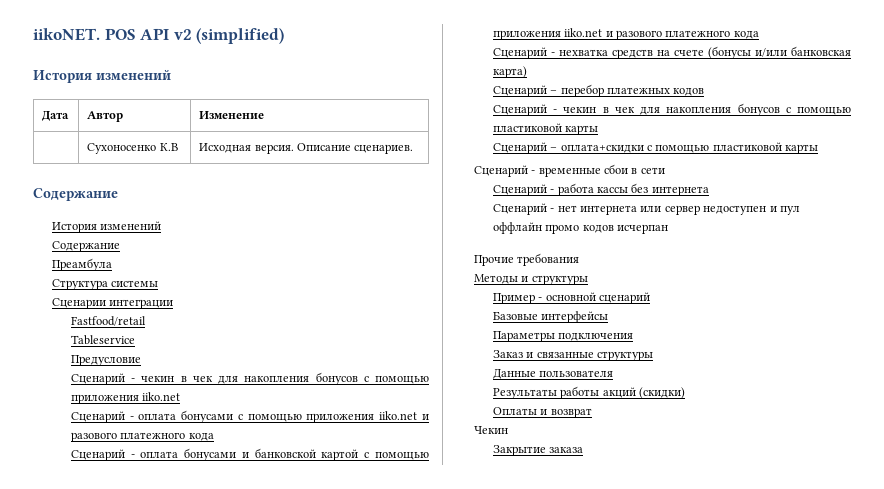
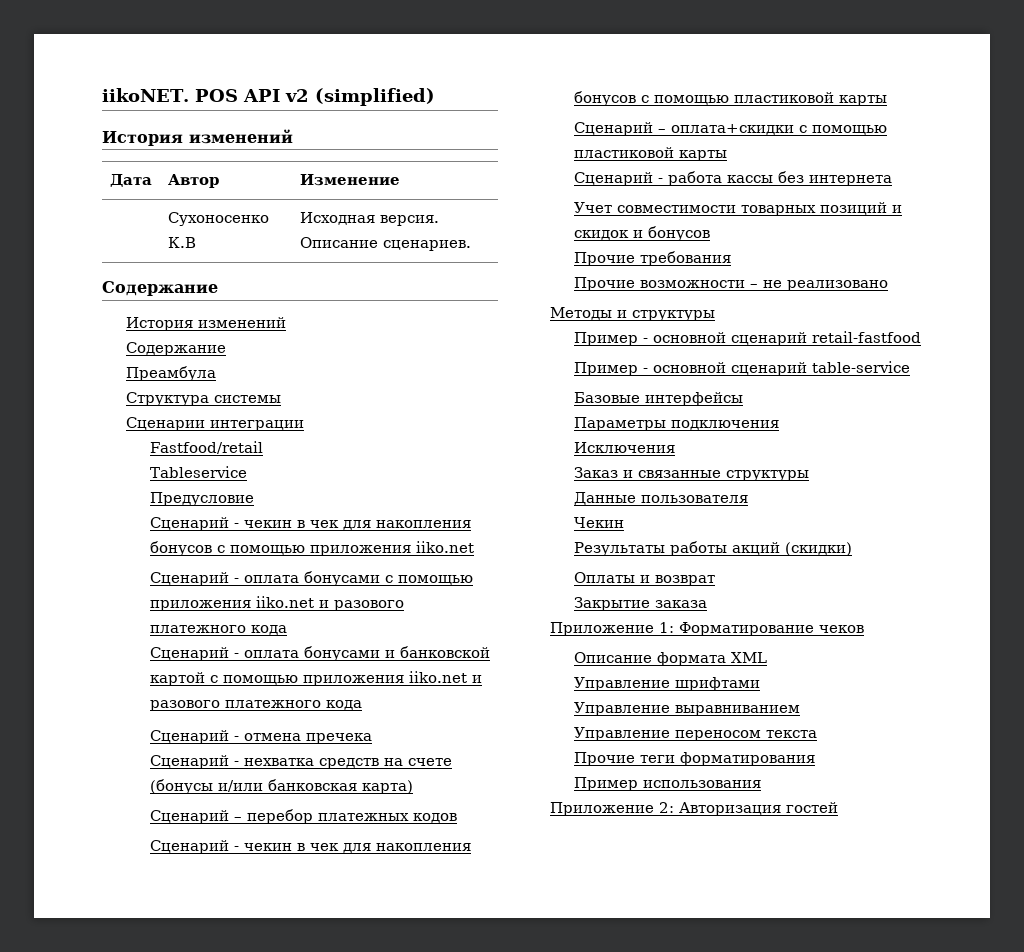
(759, 35) none -> [149,730,372,744] // Сценарий - отмена пречека
[473,164,665,177] // Сценарий - временные сбои в сети -> (727, 155) none
[492,203,800,215] [492,222,669,234] [473,253,580,266] Сценарий - нет интернета или сервер недоступен и пул оффлайн промо кодов исчерпан // Прочие требования -> [573,202,902,216] [573,226,710,241] [573,251,731,266] [573,277,888,291] Учет совместимости товарных позиций и скидок и бонусов // Прочие требования // Прочие возможности – не реализовано
(651, 298) none -> [811,331,921,343] [573,361,910,376] retail-fastfood // Пример - основной сценарий table-service
(634, 337) none -> [573,442,675,453] // Исключения
(614, 373) none -> [573,517,624,528] // Чекин
[473,426,508,434] // Чекин -> (715, 580) none
(584, 450) none -> [549,622,864,636] [573,652,767,666] [573,677,760,691] [573,702,800,716] [573,727,817,741] [573,752,815,766] [573,777,761,791] [549,802,838,816] // Приложение 1: Форматирование чеков // Описание формата XML // Управление шрифтами // Управление выравниванием // Управление переносом текста // Прочие теги форматирования // Пример использования // Приложение 2: Авторизация гостей

